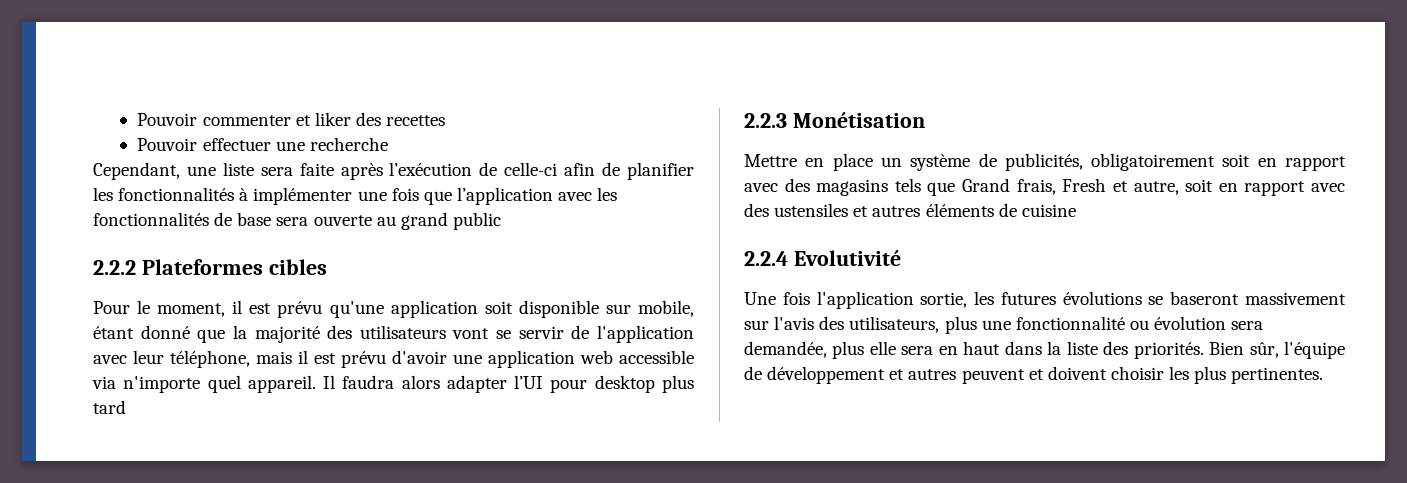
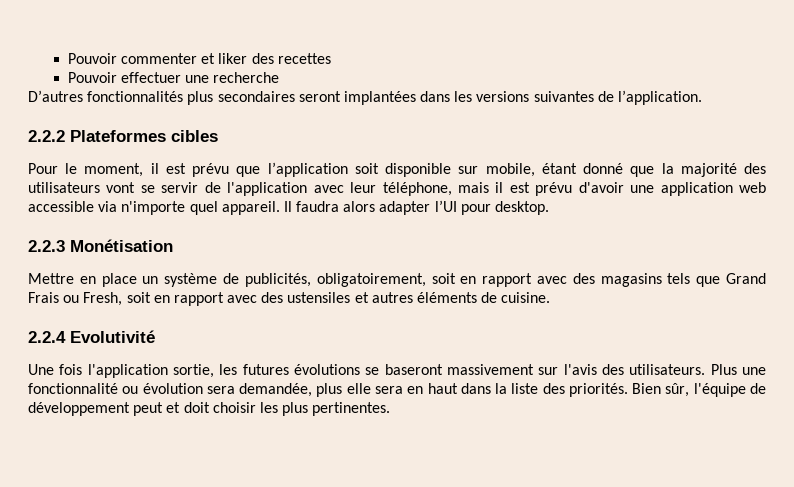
[93,162,694,180] [93,187,618,205] [93,212,501,230] Cependant, une liste sera faite après l’exécution de celle-ci afin de planifier les fonctionnalités à implémenter une fois que l’application avec les fonctionnalités de base sera ouverte au grand public -> [28,90,703,105] D’autres fonctionnalités plus secondaires seront implantées dans les versions suivantes de l’application.
[329,300,478,318] qu'une application -> [236,162,348,177] que l’application
[594,375,694,393] [93,400,126,414] desktop plus tard -> [495,201,550,215] desktop.
[1091,153,1216,171] obligatoirement -> [316,273,426,287] obligatoirement,
[1016,178,1179,195] frais, Fresh et autre, -> [28,292,123,306] Frais ou Fresh,
[1021,204,1076,217] cuisine -> [501,292,551,303] cuisine.
[849,316,977,334] utilisateurs, plus -> [629,364,737,375] utilisateurs. Plus
[889,366,1107,384] et autres peuvent et doivent -> [133,402,210,416] peut et doit

